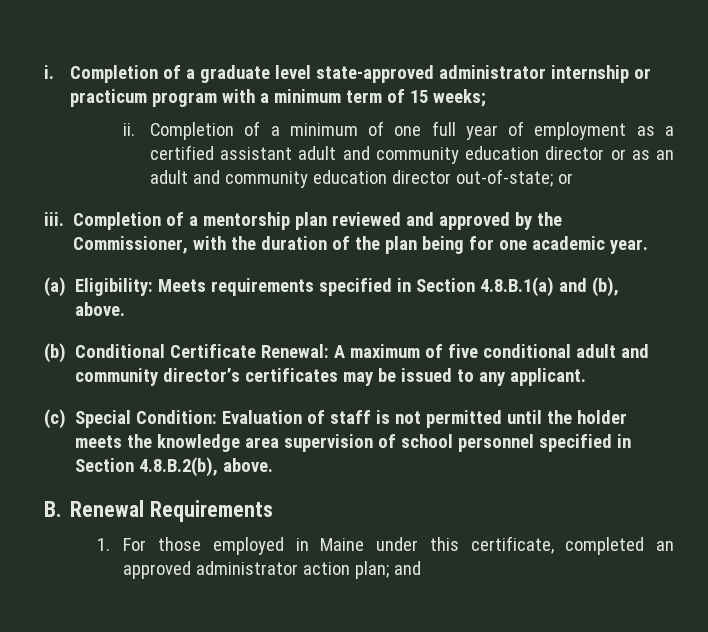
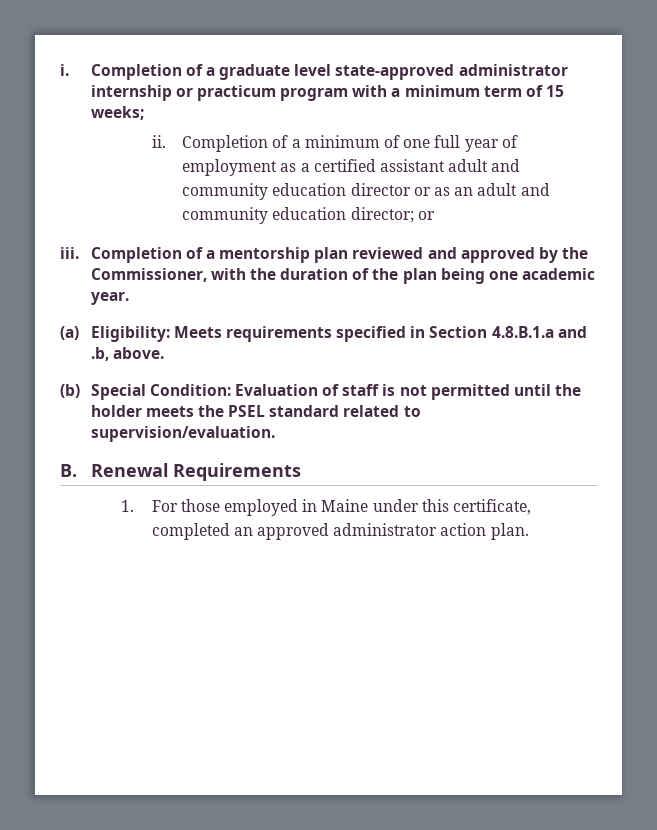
[391,169,553,187] director out-of-state; -> [350,207,414,223] director;
[469,236,495,250] for -> (485, 276) none
[480,277,620,297] [75,302,126,316] [44,343,650,363] [75,368,587,386] [44,409,66,429] 4.8.B.1(a) and (b), above. // (b) Conditional Certificate Renewal: A maximum of five conditional adult and community director’s certificates may be issued to any applicant. // (c) -> [491,326,587,338] [90,347,164,361] [60,384,80,398] 4.8.B.1.a and .b, above. // (b)
[157,434,632,452] [75,457,274,477] knowledge area supervision of school personnel specified in Section 4.8.B.2(b), above. -> [228,405,421,417] [90,426,275,442] PSEL standard related to supervision/evaluation.
[355,561,422,579] plan; and -> [490,523,529,540] plan.

